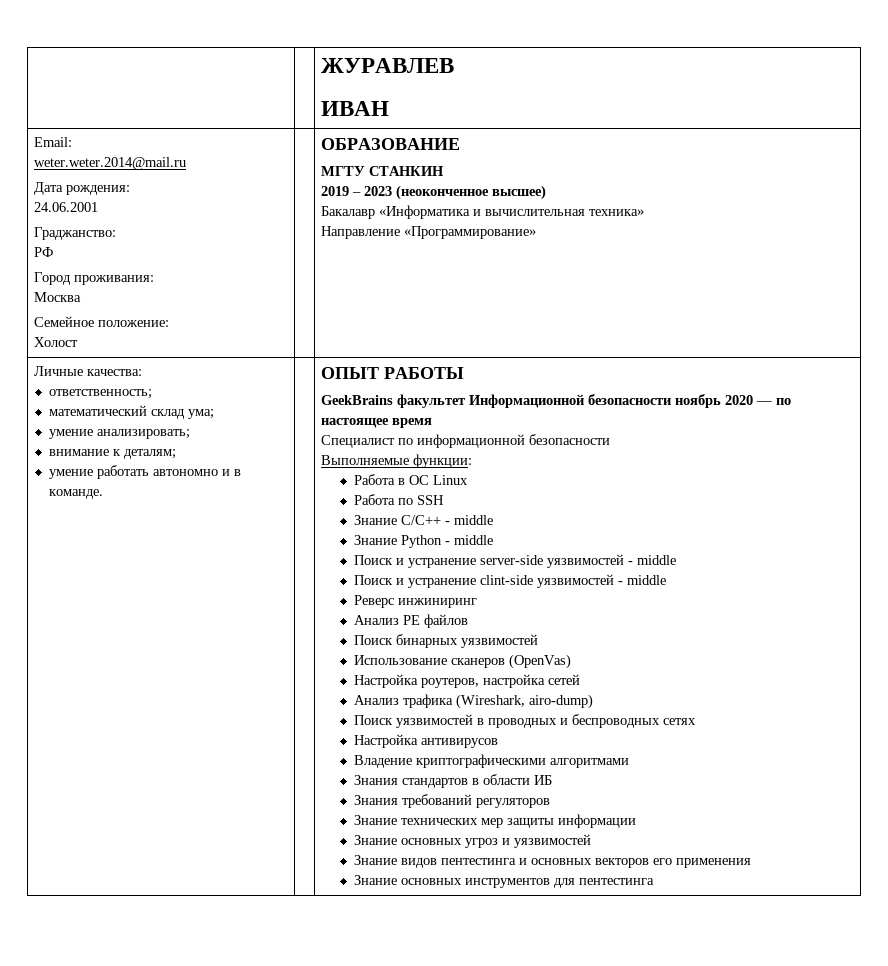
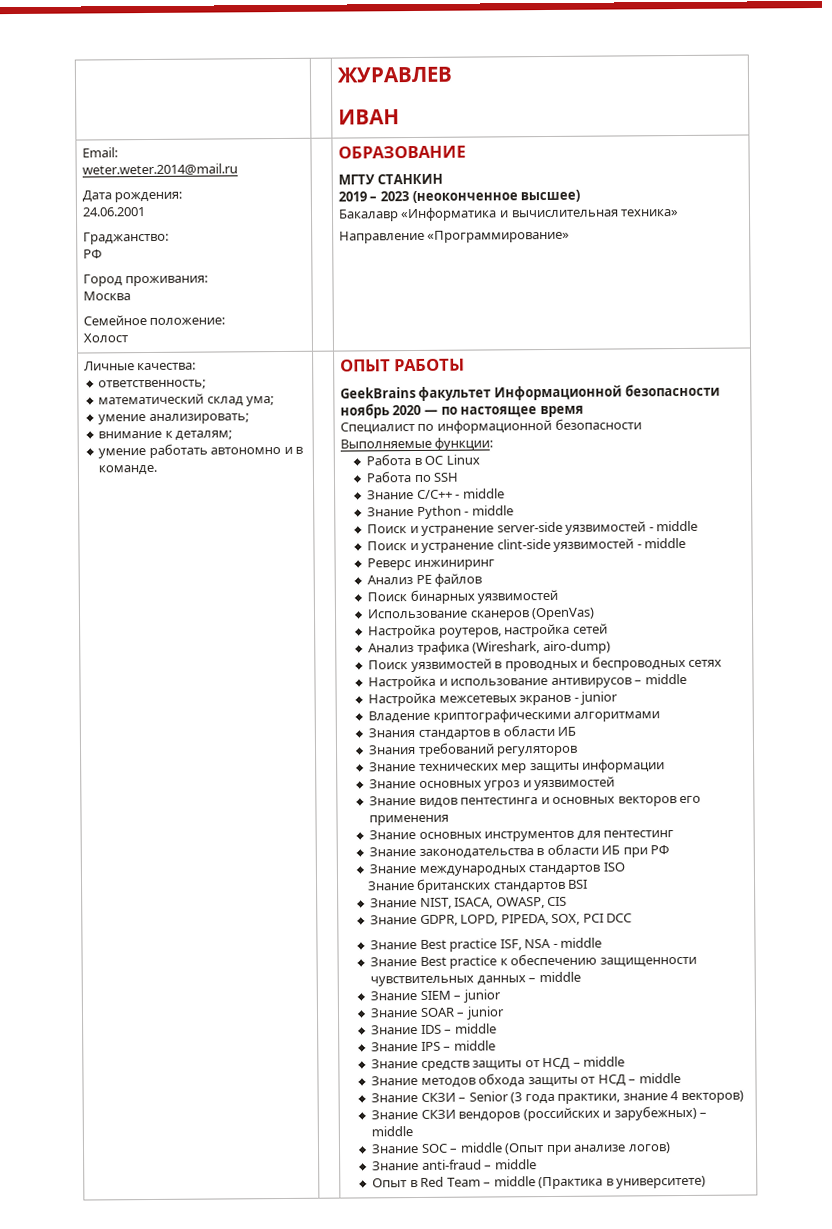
(418, 741) none -> [438,678,549,686] и использование
(498, 743) none -> [634,673,687,685] [368,691,619,707] – middle // Настройка межсетевых экранов - junior
[578,878,654,885] пентестинга -> [603,830,675,838] [369,843,670,859] [369,862,625,876] [367,878,589,893] [370,896,568,909] [370,913,633,926] [370,937,603,952] [370,953,697,969] [370,971,581,987] [370,989,501,1003] [370,1006,505,1020] [371,1023,497,1035] [371,1040,496,1052] [371,1056,626,1071] [371,1073,681,1088] [371,1090,744,1105] [371,1105,708,1122] [371,1126,414,1137] [371,1142,671,1156] [372,1159,537,1171] [372,1175,707,1190] пентестинг // Знание законодательства в области ИБ при РФ // Знание международных стандартов ISO // Знание британских стандартов BSI // Знание NIST, ISACA, OWASP, CIS // Знание GDPR, LOPD, PIPEDA, SOX, PCI DCC // Знание Best practice ISF, NSA - middle // Знание Best practice к обеспечению защищенности чувствительных данных – middle // Знание SIEM – junior // Знание SOAR – junior // Знание IDS – middle // Знание IPS – middle // Знание средств защиты от НСД – middle // Знание методов обхода защиты от НСД – middle // Знание СКЗИ – Senior (3 года практики, знание 4 векторов) // Знание СКЗИ вендоров (российских и зарубежных) – middle // Знание SOC – middle (Опыт при анализе логов) // Знание anti-fraud – middle // Опыт в Red Team – middle (Практика в университете)

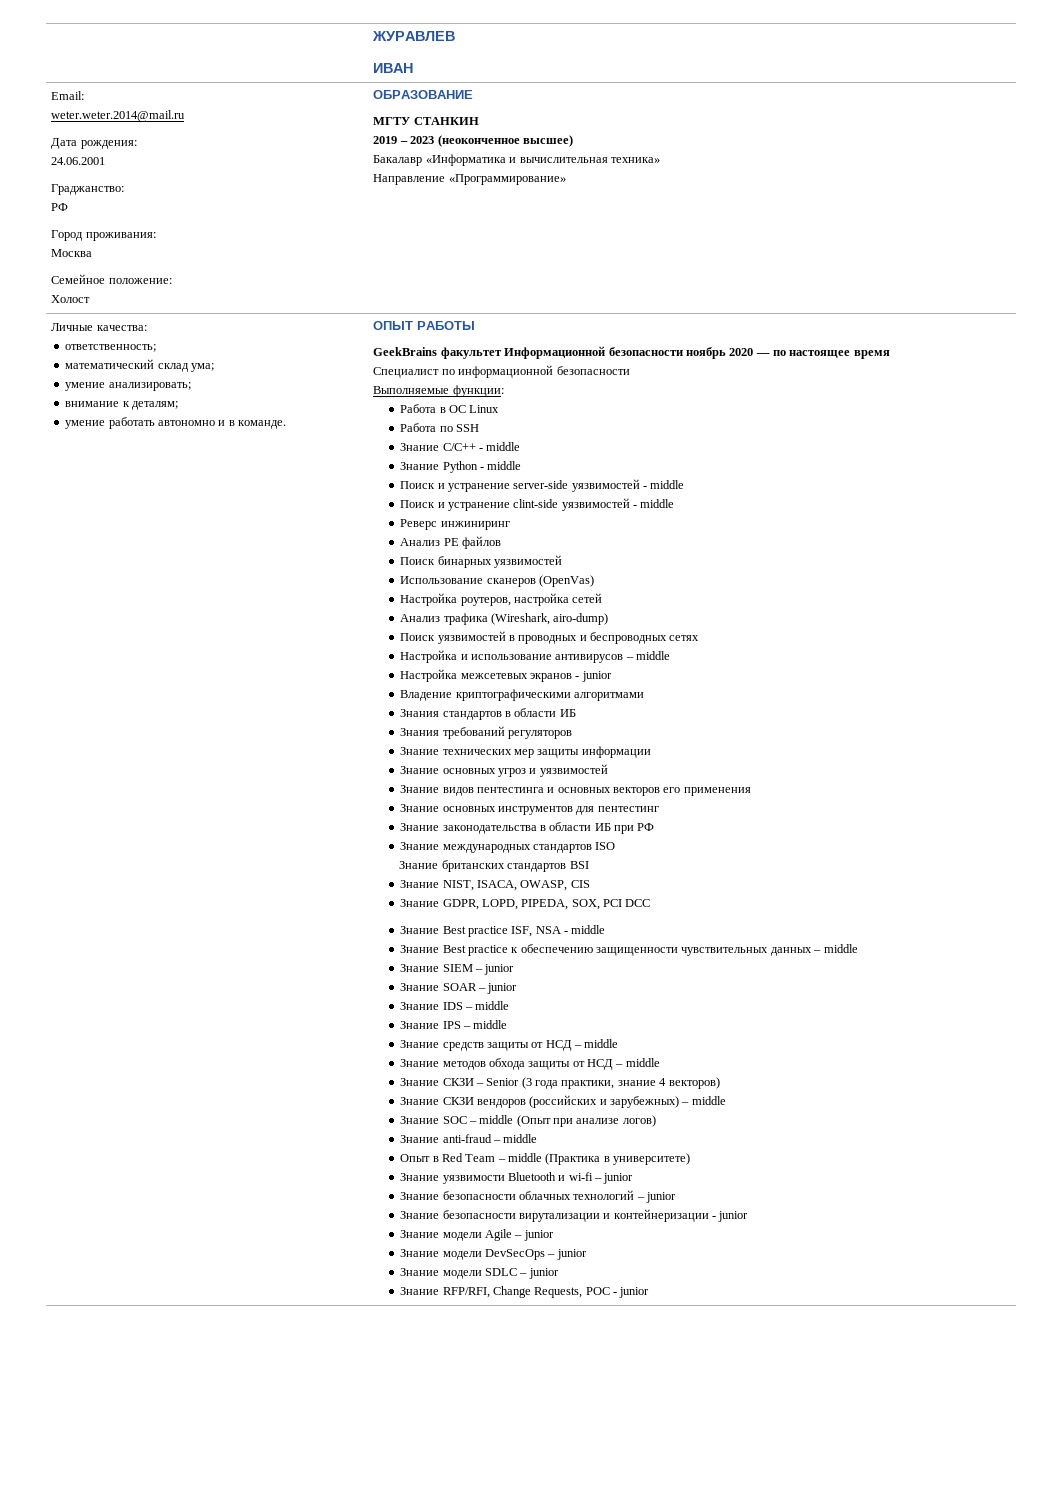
(707, 1182) none -> [400,1172,634,1184] [400,1190,677,1203] [400,1209,749,1222] [400,1229,554,1241] [400,1249,587,1260] [400,1268,559,1279] [400,1286,650,1298] // Знание уязвимости Bluetooth и wi-fi – junior // Знание безопасности облачных технологий – junior // Знание безопасности вирутализации и контейнеризации - junior // Знание модели Agile – junior // Знание модели DevSecOps – junior // Знание модели SDLC – junior // Знание RFP/RFI, Change Requests, POC - junior

